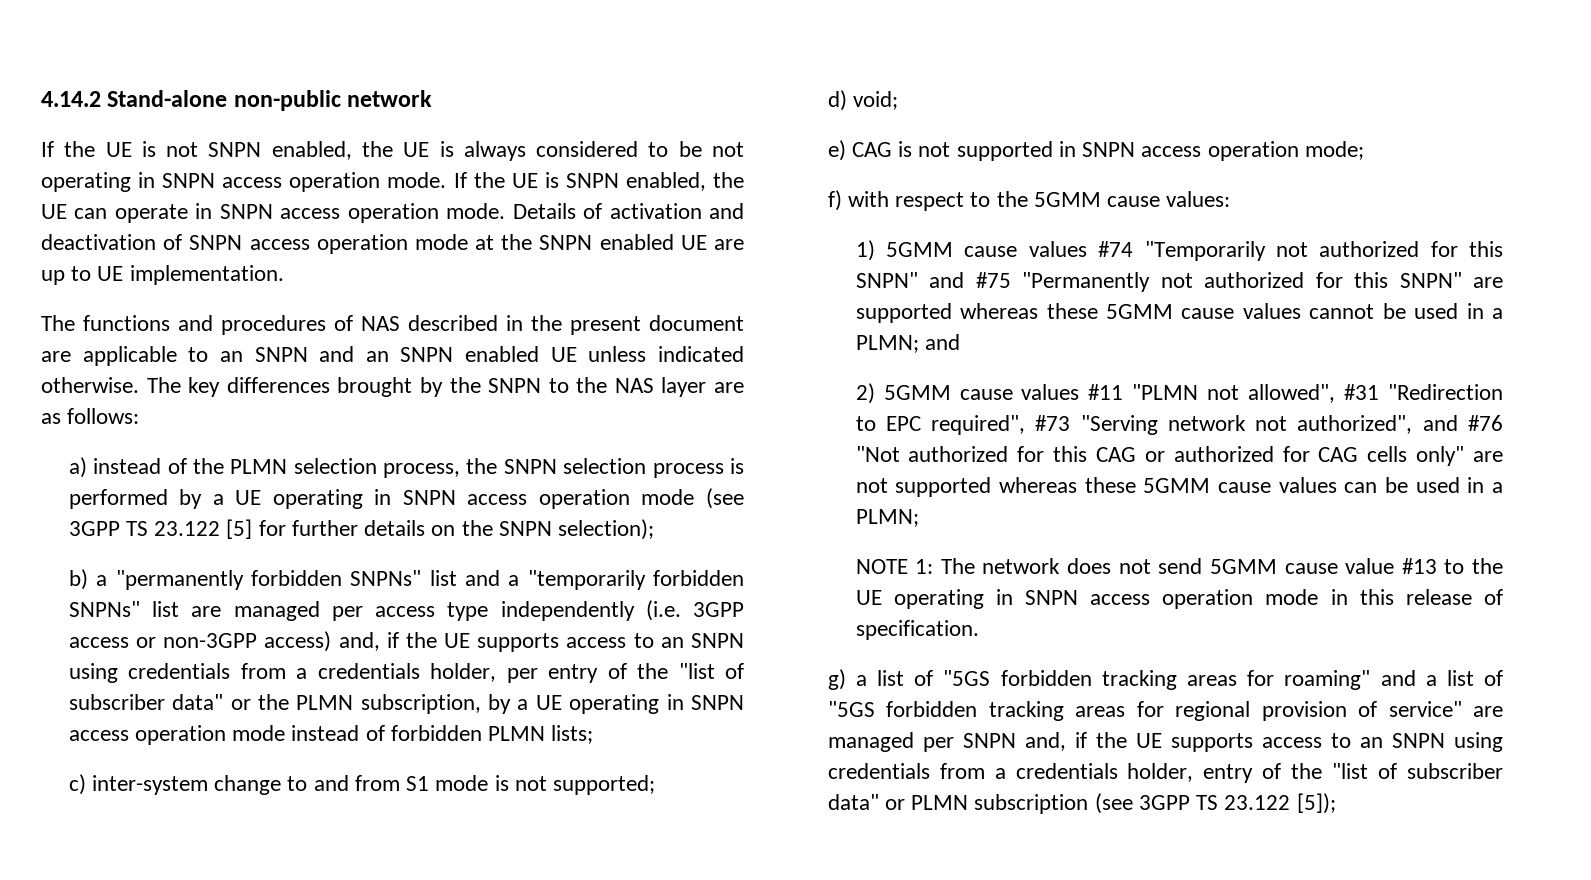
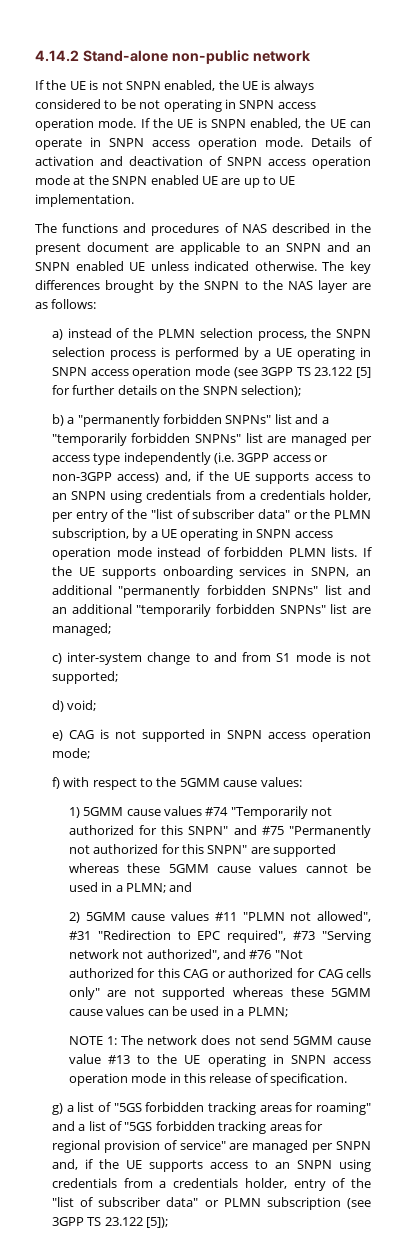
[551,725,594,744] lists; -> [331,547,373,557] [51,566,371,579] [51,585,371,598] [51,604,372,617] [51,623,111,636] lists. If the UE supports onboarding services in SNPN, an additional "permanently forbidden SNPNs" list and an additional "temporarily forbidden SNPNs" list are managed;

